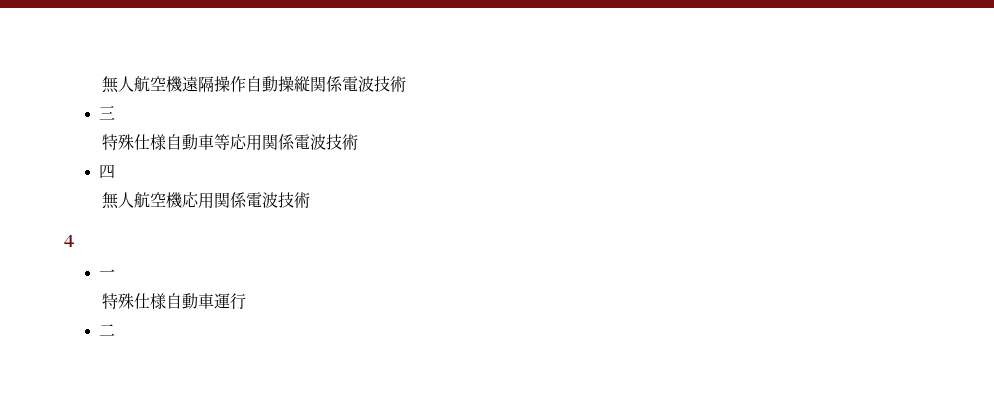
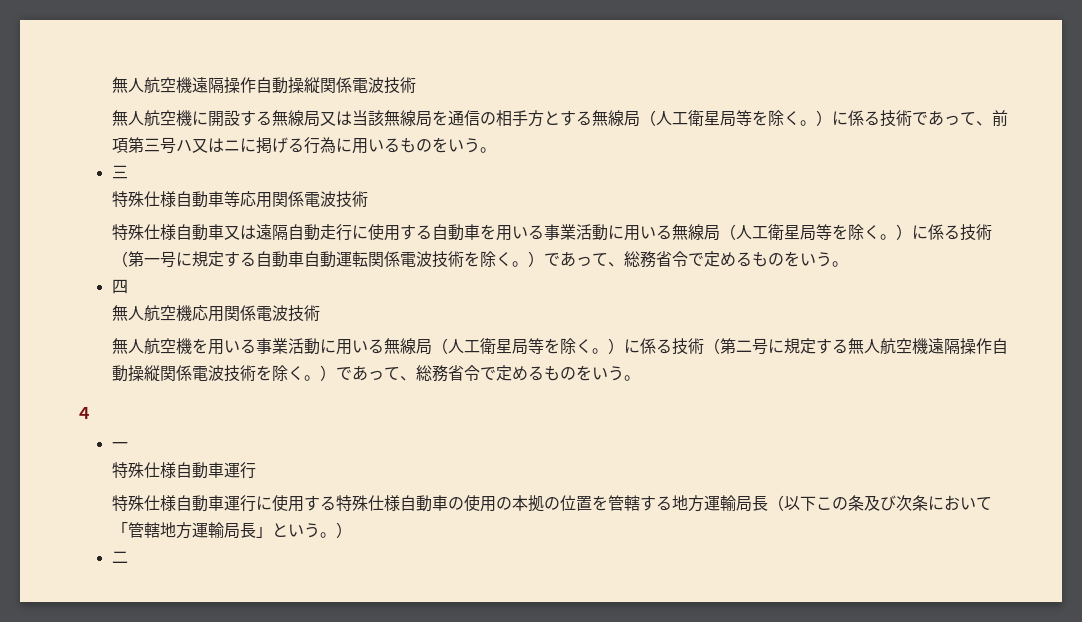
(407, 84) none -> [111,110,1008,127] [111,137,496,154] // 無人航空機に開設する無線局又は当該無線局を通信の相手方とする無線局（人工衛星局等を除く。）に係る技術であって、前項第三号ハ又はニに掲げる行為に用いるものをいう。
(359, 142) none -> [111,224,992,241] [111,251,848,268] // 特殊仕様自動車又は遠隔自動走行に使用する自動車を用いる事業活動に用いる無線局（人工衛星局等を除く。）に係る技術（第一号に規定する自動車自動運転関係電波技術を除く。）であって、総務省令で定めるものをいう。
(311, 200) none -> [111,338,1008,355] [111,365,640,382] // 無人航空機を用いる事業活動に用いる無線局（人工衛星局等を除く。）に係る技術（第二号に規定する無人航空機遠隔操作自動操縦関係電波技術を除く。）であって、総務省令で定めるものをいう。
(247, 301) none -> [111,495,992,512] [111,522,352,539] // 特殊仕様自動車運行に使用する特殊仕様自動車の使用の本拠の位置を管轄する地方運輸局長（以下この条及び次条において「管轄地方運輸局長」という。）

